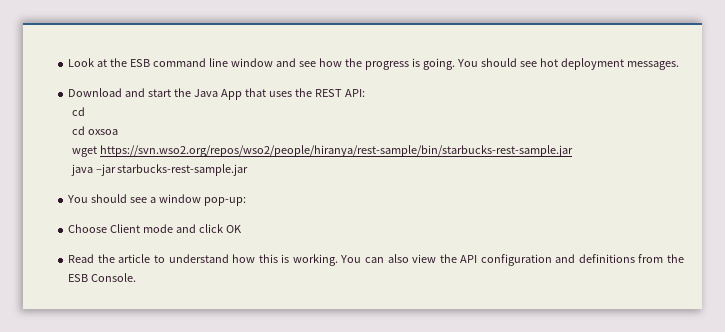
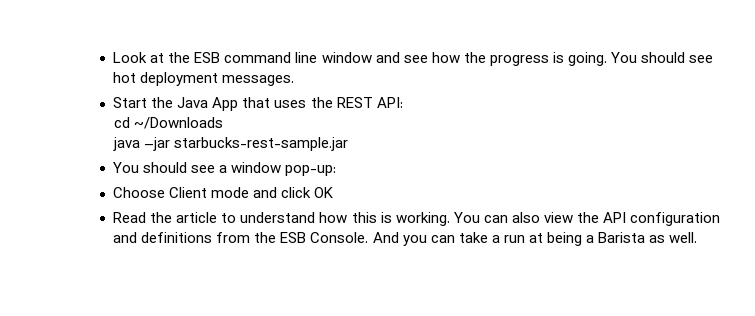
[68,88,172,97] Download and start -> [113,97,148,108] Start
[71,126,118,135] [71,145,573,157] // cd oxsoa // wget https://svn.wso2.org/repos/wso2/people/hiranya/rest-sample/bin/starbucks-rest-sample.jar -> [134,117,224,129] ~/Downloads
(137, 277) none -> [372,232,698,246] And you can take a run at being a Barista as well.

